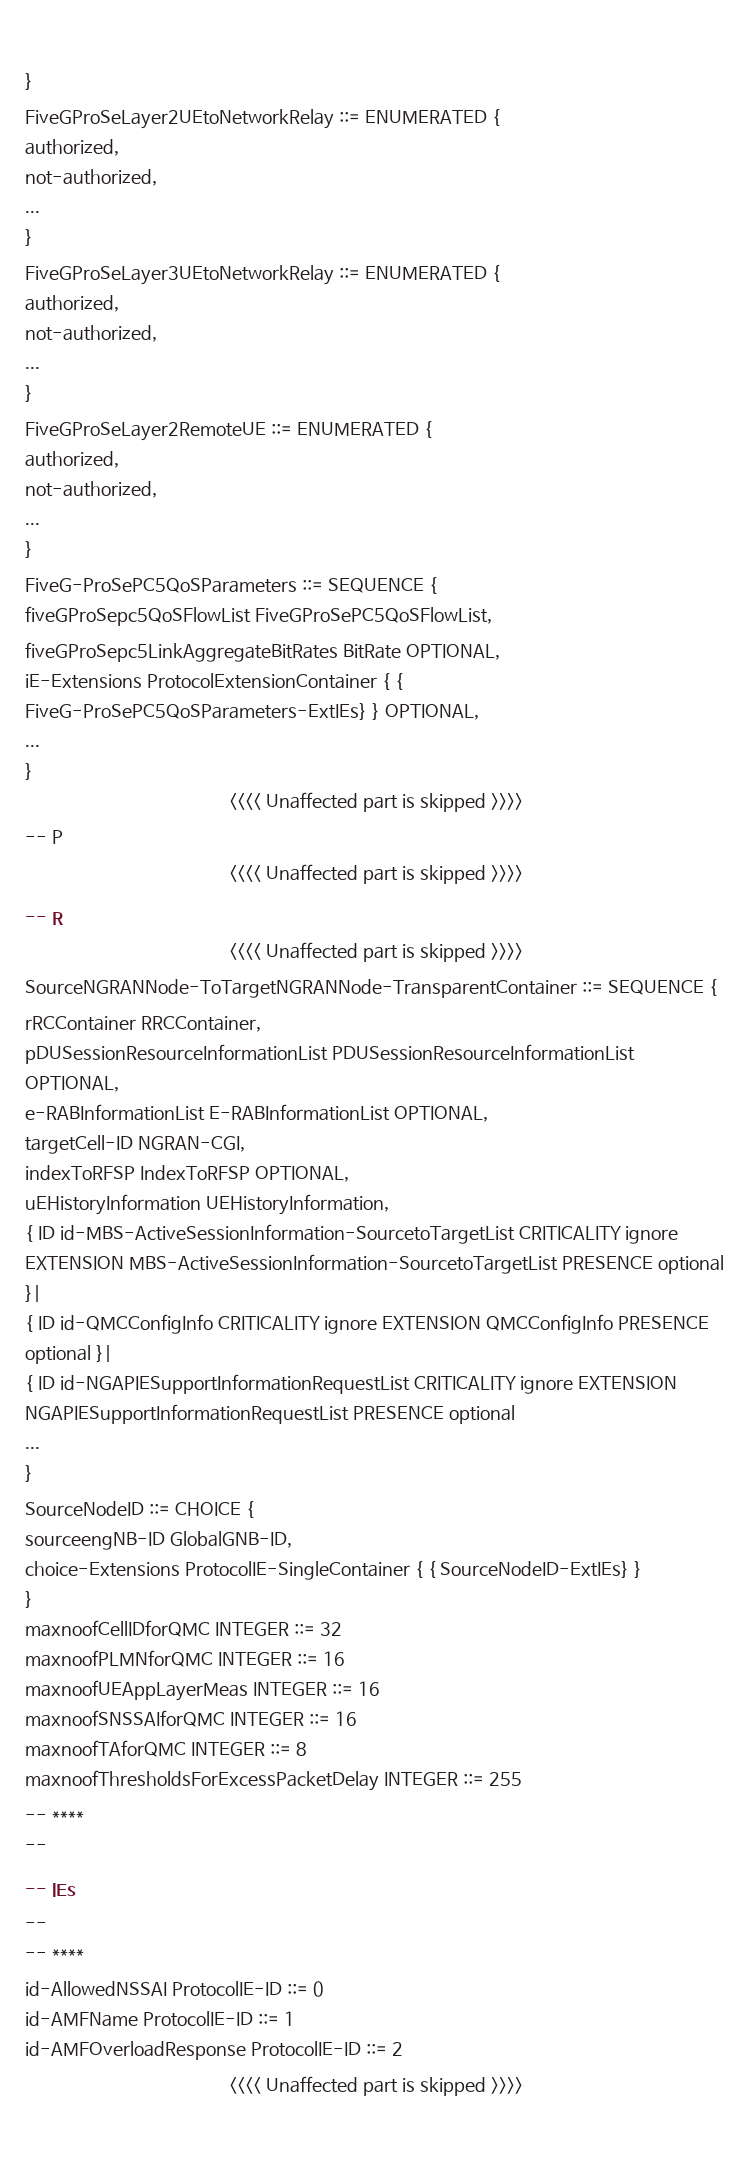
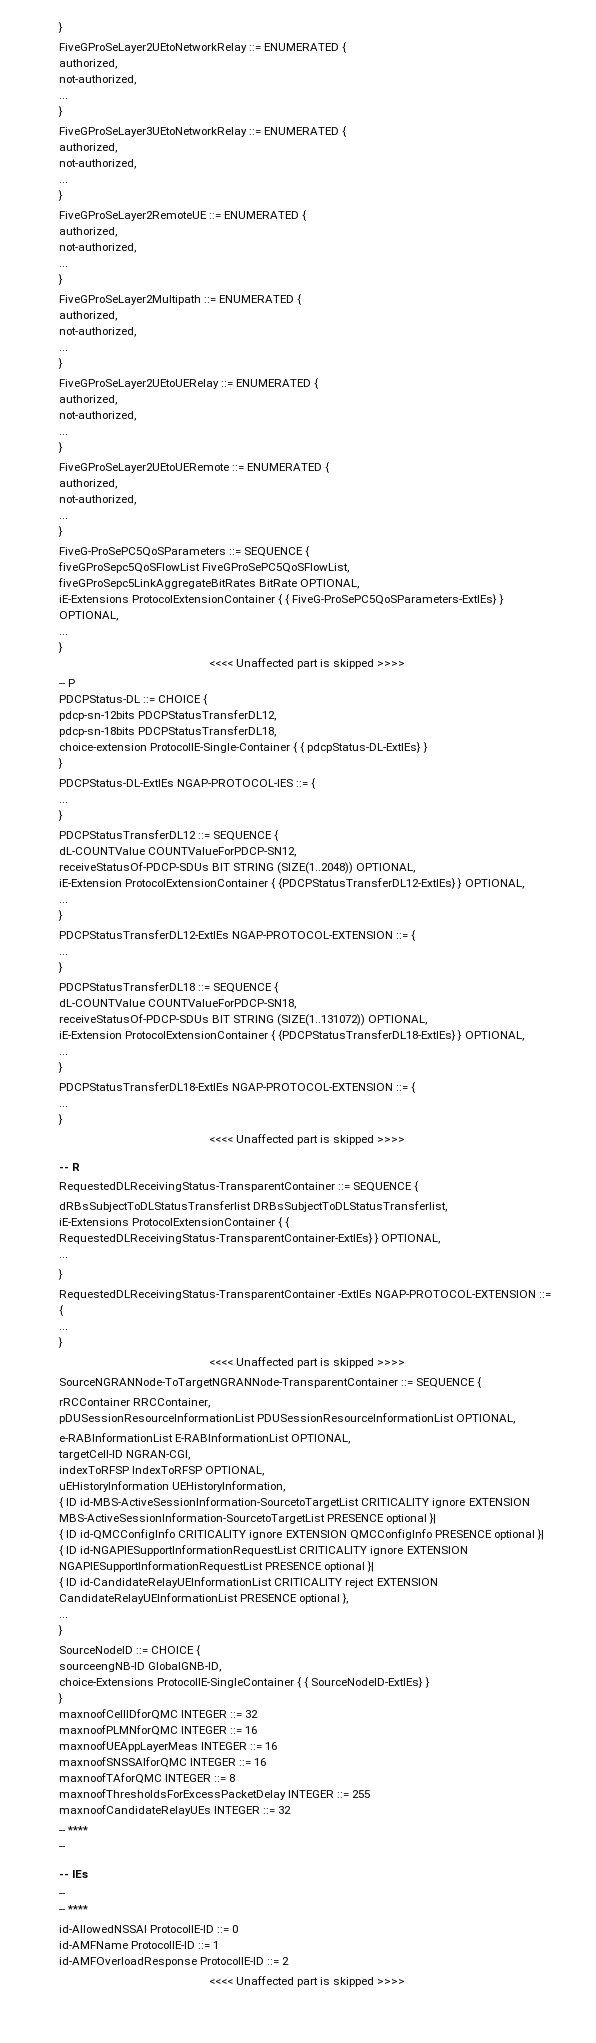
(33, 549) none -> [59,294,303,305] [59,311,117,321] [59,327,136,337] [59,350,68,351] [58,358,63,369] [59,378,320,389] [59,395,117,405] [59,411,136,421] [59,434,68,435] [58,442,63,453] [59,462,331,473] [59,479,117,489] [59,495,136,505] [59,518,68,519] [58,526,63,537] // FiveGProSeLayer2Multipath ::= ENUMERATED { // authorized, // not-authorized, // ... // } // FiveGProSeLayer2UEtoUERelay ::= ENUMERATED { // authorized, // not-authorized, // ... // } // FiveGProSeLayer2UEtoUERemote ::= ENUMERATED { // authorized, // not-authorized, // ... // }
(63, 837) none -> [59,694,209,705] [59,710,277,721] [59,726,277,737] [59,742,428,753] [58,758,63,769] [59,778,317,789] [59,802,68,803] [58,810,63,821] [59,830,280,841] [59,847,297,857] [59,862,416,874] [59,878,524,889] [59,902,68,903] [58,910,63,921] [59,930,417,941] [59,954,68,955] [58,962,63,973] [59,982,280,993] [59,999,297,1009] [59,1014,428,1026] [59,1030,524,1041] [59,1054,68,1055] [58,1062,63,1073] [59,1082,417,1093] [59,1106,68,1107] [58,1114,63,1125] // PDCPStatus-DL ::= CHOICE { // pdcp-sn-12bits PDCPStatusTransferDL12, // pdcp-sn-18bits PDCPStatusTransferDL18, // choice-extension ProtocolIE-Single-Container { { pdcpStatus-DL-ExtIEs} } // } // PDCPStatus-DL-ExtIEs NGAP-PROTOCOL-IES ::= { // ... // } // PDCPStatusTransferDL12 ::= SEQUENCE { // dL-COUNTValue COUNTValueForPDCP-SN12, // receiveStatusOf-PDCP-SDUs BIT STRING (SIZE(1..2048)) OPTIONAL, // iE-Extension ProtocolExtensionContainer { {PDCPStatusTransferDL12-ExtIEs} } OPTIONAL, // ... // } // PDCPStatusTransferDL12-ExtIEs NGAP-PROTOCOL-EXTENSION ::= { // ... // } // PDCPStatusTransferDL18 ::= SEQUENCE { // dL-COUNTValue COUNTValueForPDCP-SN18, // receiveStatusOf-PDCP-SDUs BIT STRING (SIZE(1..131072)) OPTIONAL, // iE-Extension ProtocolExtensionContainer { {PDCPStatusTransferDL18-ExtIEs} } OPTIONAL, // ... // } // PDCPStatusTransferDL18-ExtIEs NGAP-PROTOCOL-EXTENSION ::= { // ... // }
(64, 918) none -> [59,1181,420,1192] [59,1201,448,1212] [59,1217,291,1228] [59,1233,441,1244] [59,1257,68,1258] [58,1269,63,1280] [59,1290,552,1300] [59,1305,64,1316] [59,1329,68,1330] [58,1337,63,1348] // RequestedDLReceivingStatus-TransparentContainer ::= SEQUENCE { // dRBsSubjectToDLStatusTransferIist DRBsSubjectToDLStatusTransferIist, // iE-Extensions ProtocolExtensionContainer { { RequestedDLReceivingStatus-TransparentContainer-ExtIEs} } OPTIONAL, // ... // } // RequestedDLReceivingStatus-TransparentContainer -ExtIEs NGAP-PROTOCOL-EXTENSION ::= { // ... // }
(515, 1414) none -> [367,1561,375,1572] [59,1577,438,1588] [59,1593,349,1604] }| // { ID id-CandidateRelayUEInformationList CRITICALITY reject EXTENSION CandidateRelayUEInformationList PRESENCE optional },
(522, 1779) none -> [59,1805,292,1816] // maxnoofCandidateRelayUEs INTEGER ::= 32

